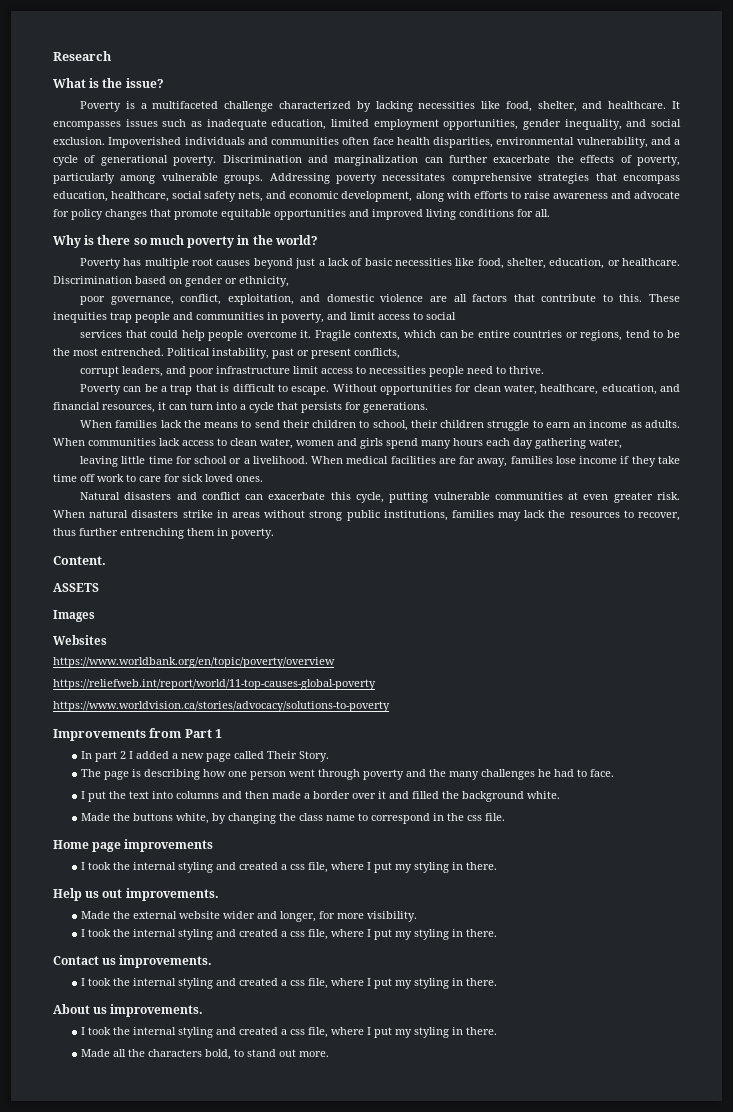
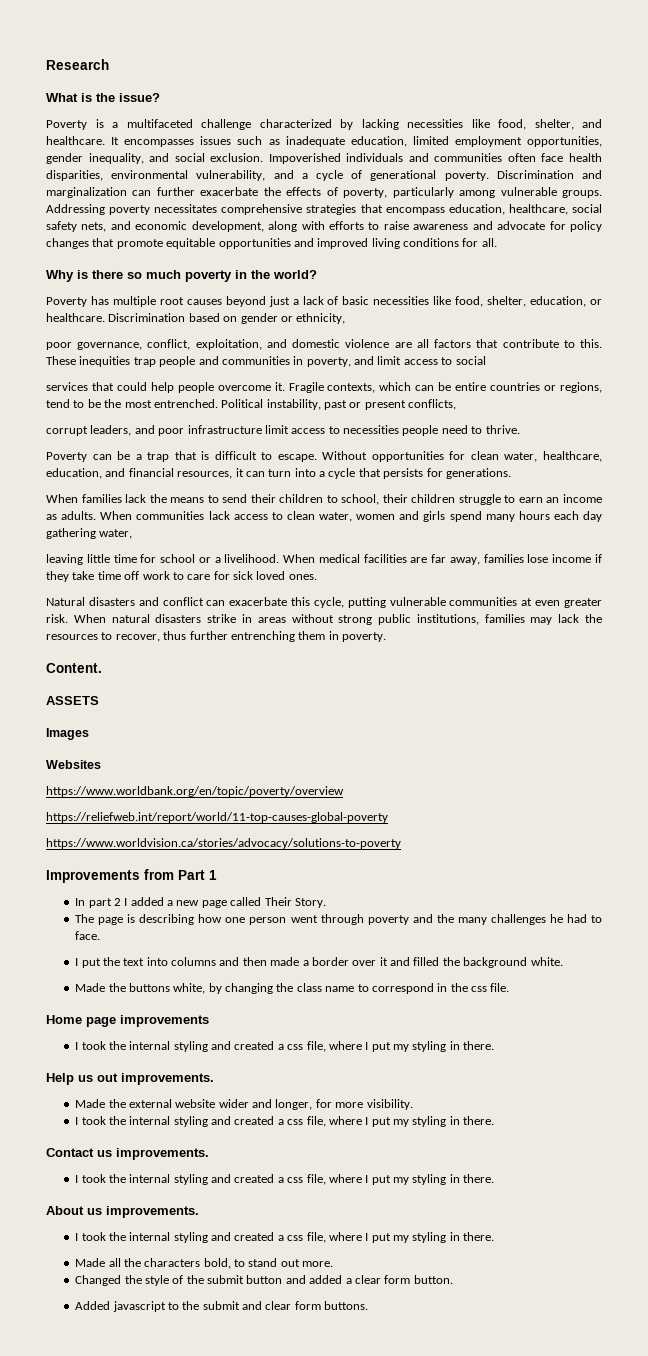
(330, 1054) none -> [75,1275,453,1286] [75,1301,369,1312] // Changed the style of the submit button and added a clear form button. // Added javascript to the submit and clear form buttons.

